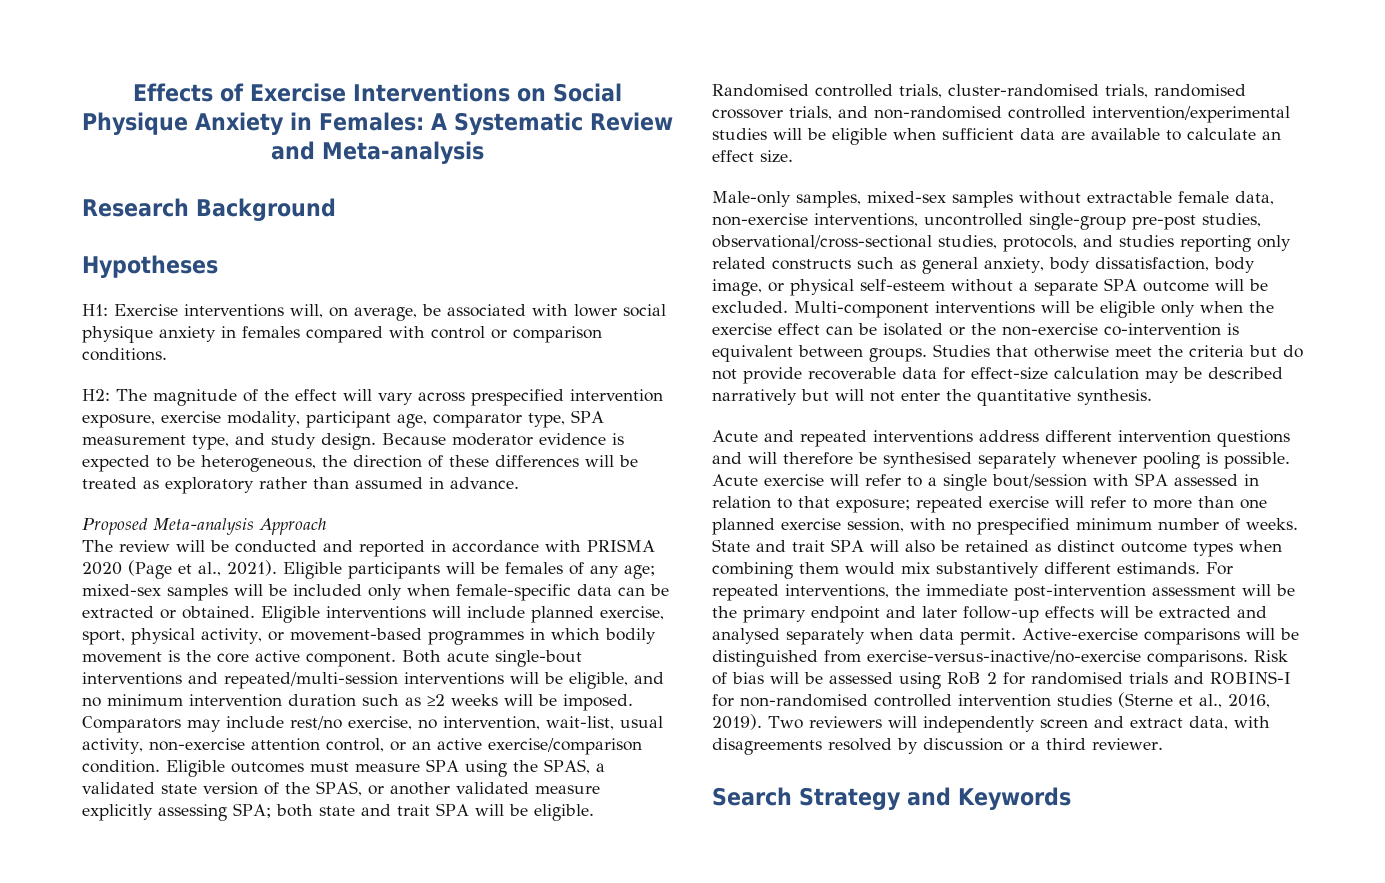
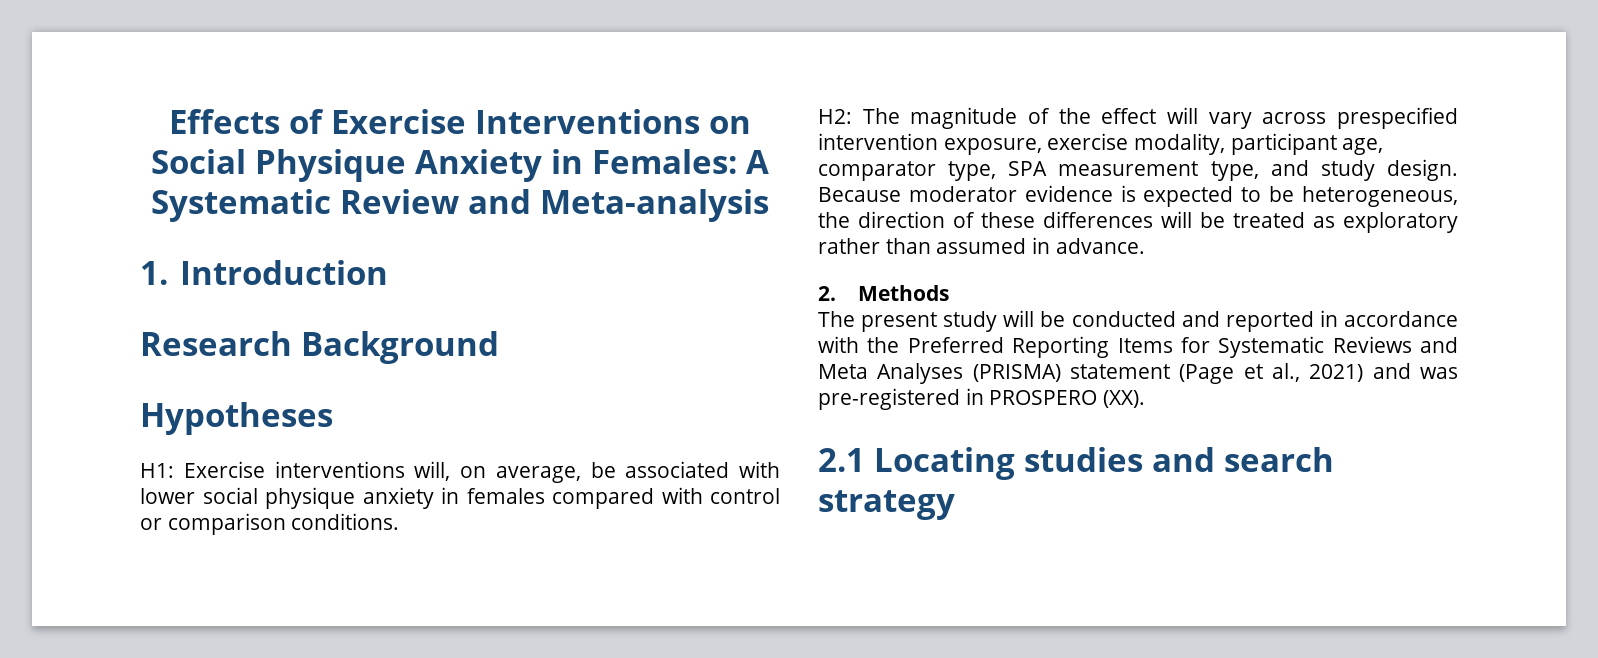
(484, 152) none -> [140,260,389,285] // 1. Introduction
[82,518,326,535] [82,540,170,552] Proposed Meta-analysis Approach // The review -> [818,285,950,301] [818,311,998,332] 2. Methods // The present study
[587,539,655,552] [82,560,655,579] [82,584,669,601] [82,606,664,623] [82,628,656,645] [82,650,582,667] [82,672,664,689] [82,694,633,711] [82,716,663,733] [82,738,642,755] [82,759,605,777] [82,781,600,796] [82,803,594,821] [712,84,1246,98] [712,106,1290,123] [712,128,1281,145] [712,150,793,163] [712,191,1274,208] [712,213,1261,230] [712,235,1291,252] [712,257,1255,274] [712,278,1268,296] [712,301,1274,318] [712,323,1239,336] [712,344,1303,362] [712,367,1283,384] [712,389,1152,406] [712,430,1290,447] [712,452,1290,469] [712,473,1259,491] [712,496,1267,513] [712,518,1298,535] [712,539,1282,557] [712,562,1233,579] [712,584,1295,601] [712,606,1267,623] [712,628,1299,645] [712,650,1288,667] [712,671,1291,689] [712,692,1270,708] [712,714,1270,733] [712,738,1163,755] [712,787,1071,810] PRISMA 2020 (Page et al., 2021). Eligible participants will be females of any age; mixed-sex samples will be included only when female-specific data can be extracted or obtained. Eligible interventions will include planned exercise, sport, physical activity, or movement-based programmes in which bodily movement is the core active component. Both acute single-bout interventions and repeated/multi-session interventions will be eligible, and no minimum intervention duration such as ≥2 weeks will be imposed. Comparators may include rest/no exercise, no intervention, wait-list, usual activity, non-exercise attention control, or an active exercise/comparison condition. Eligible outcomes must measure SPA using the SPAS, a validated state version of the SPAS, or another validated measure explicitly assessing SPA; both state and trait SPA will be eligible. Randomised controlled trials, cluster-randomised trials, randomised crossover trials, and non-randomised controlled intervention/experimental studies will be eligible when sufficient data are available to calculate an effect size. // Male-only samples, mixed-sex samples without extractable female data, non-exercise interventions, uncontrolled single-group pre-post studies, observational/cross-sectional studies, protocols, and studies reporting only related constructs such as general anxiety, body dissatisfaction, body image, or physical self-esteem without a separate SPA outcome will be excluded. Multi-component interventions will be eligible only when the exercise effect can be isolated or the non-exercise co-intervention is equivalent between groups. Studies that otherwise meet the criteria but do not provide recoverable data for effect-size calculation may be described narratively but will not enter the quantitative synthesis. // Acute and repeated interventions address different intervention questions and will therefore be synthesised separately whenever pooling is possible. Acute exercise will refer to a single bout/session with SPA assessed in relation to that exposure; repeated exercise will refer to more than one planned exercise session, with no prespecified minimum number of weeks. State and trait SPA will also be retained as distinct outcome types when combining them would mix substantively different estimands. For repeated interventions, the immediate post-intervention assessment will be the primary endpoint and later follow-up effects will be extracted and analysed separately when data permit. Active-exercise comparisons will be distinguished from exercise-versus-inactive/no-exercise comparisons. Risk of bias will be assessed using RoB 2 for randomised trials and ROBINS-I for non-randomised controlled intervention studies (Sterne et al., 2016, 2019). Two reviewers will independently screen and extract data, with disagreements resolved by discussion or a third reviewer. // Search Strategy and Keywords -> [867,336,1458,358] [818,363,1458,384] [818,388,1146,410] [818,447,1334,480] [818,490,955,520] the Preferred Reporting Items for Systematic Reviews and Meta Analyses (PRISMA) statement (Page et al., 2021) and was pre-registered in PROSPERO (XX). // 2.1 Locating studies and search strategy

